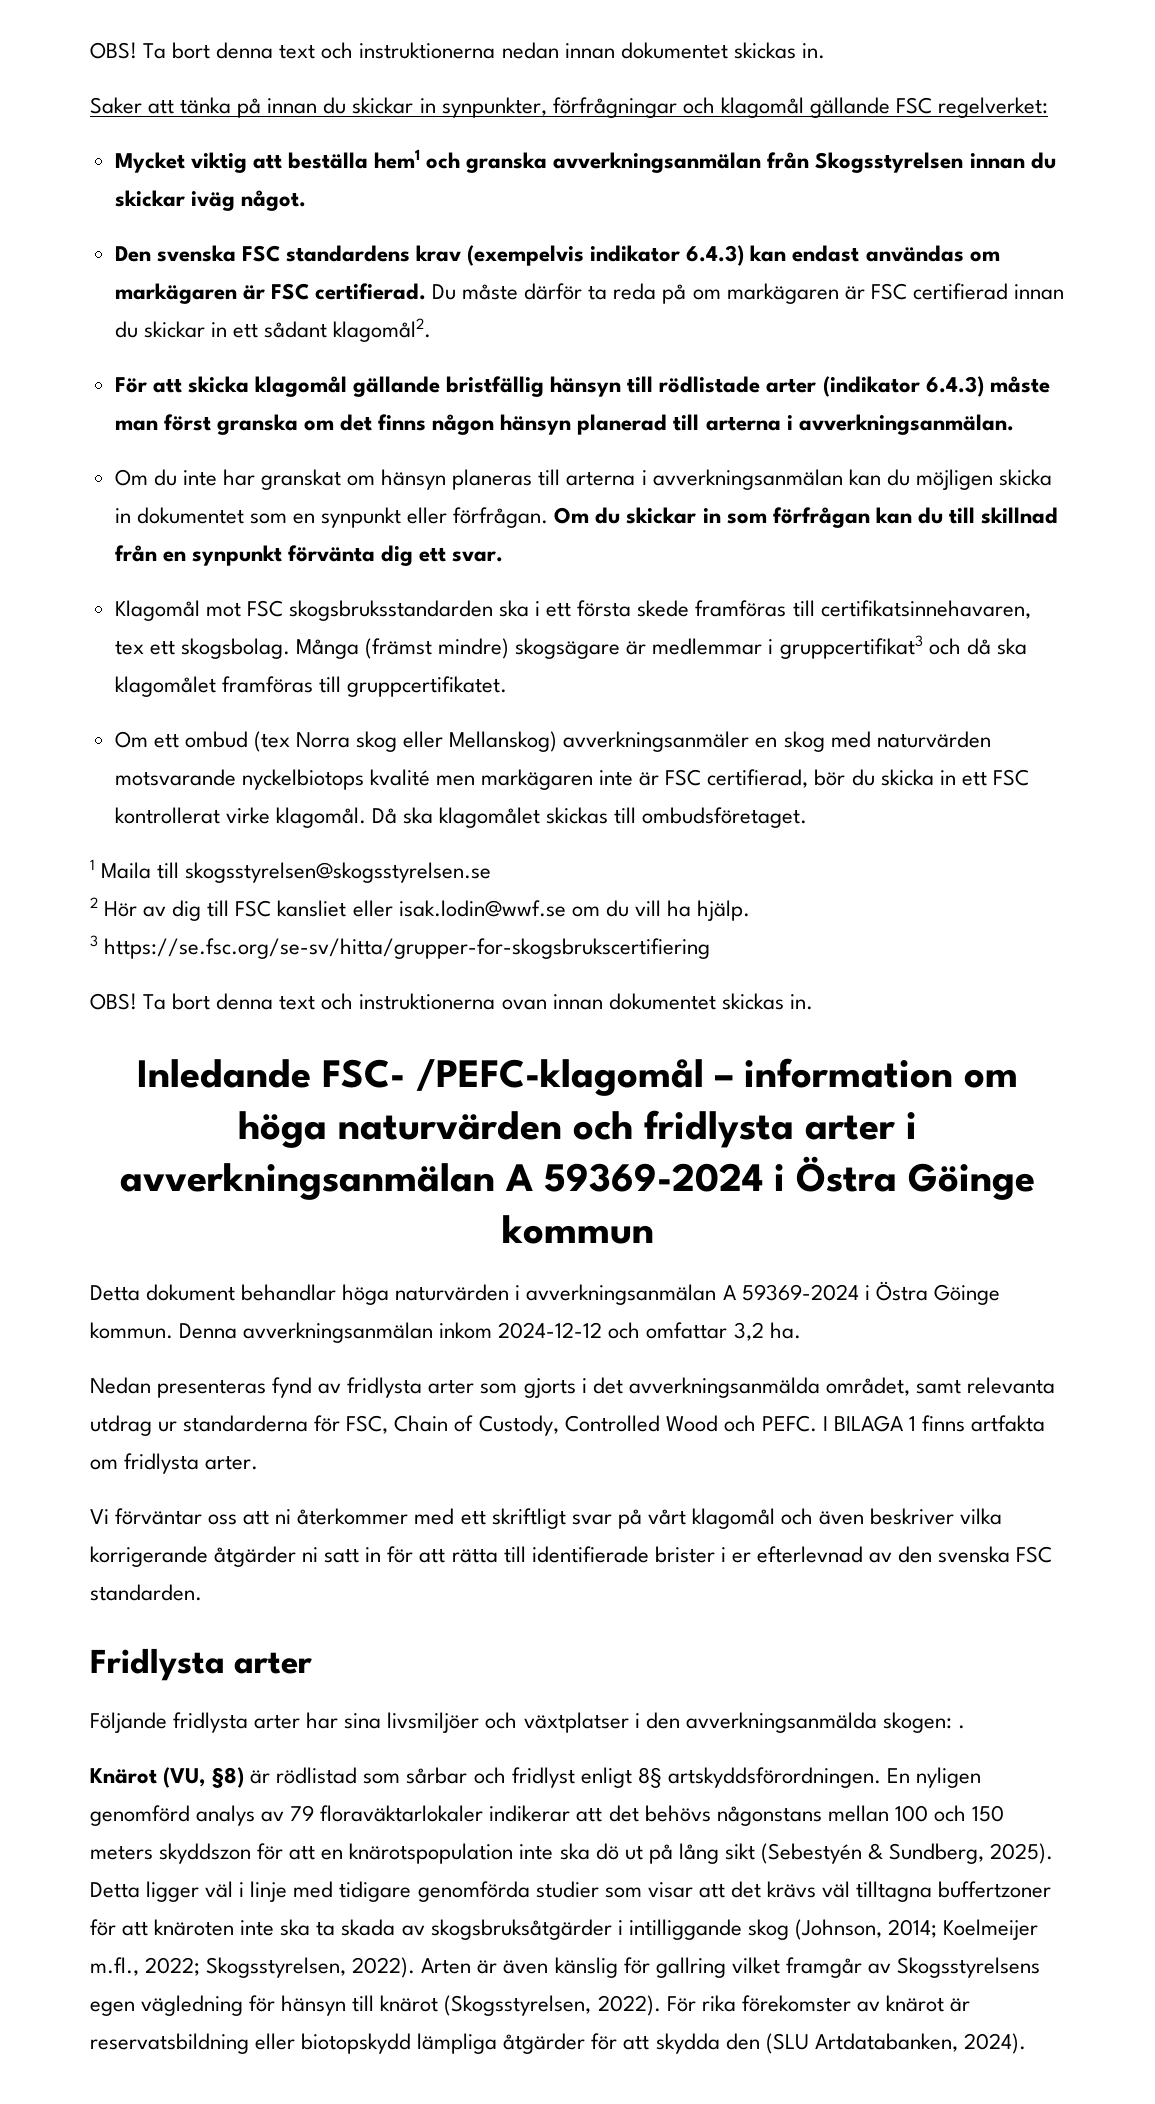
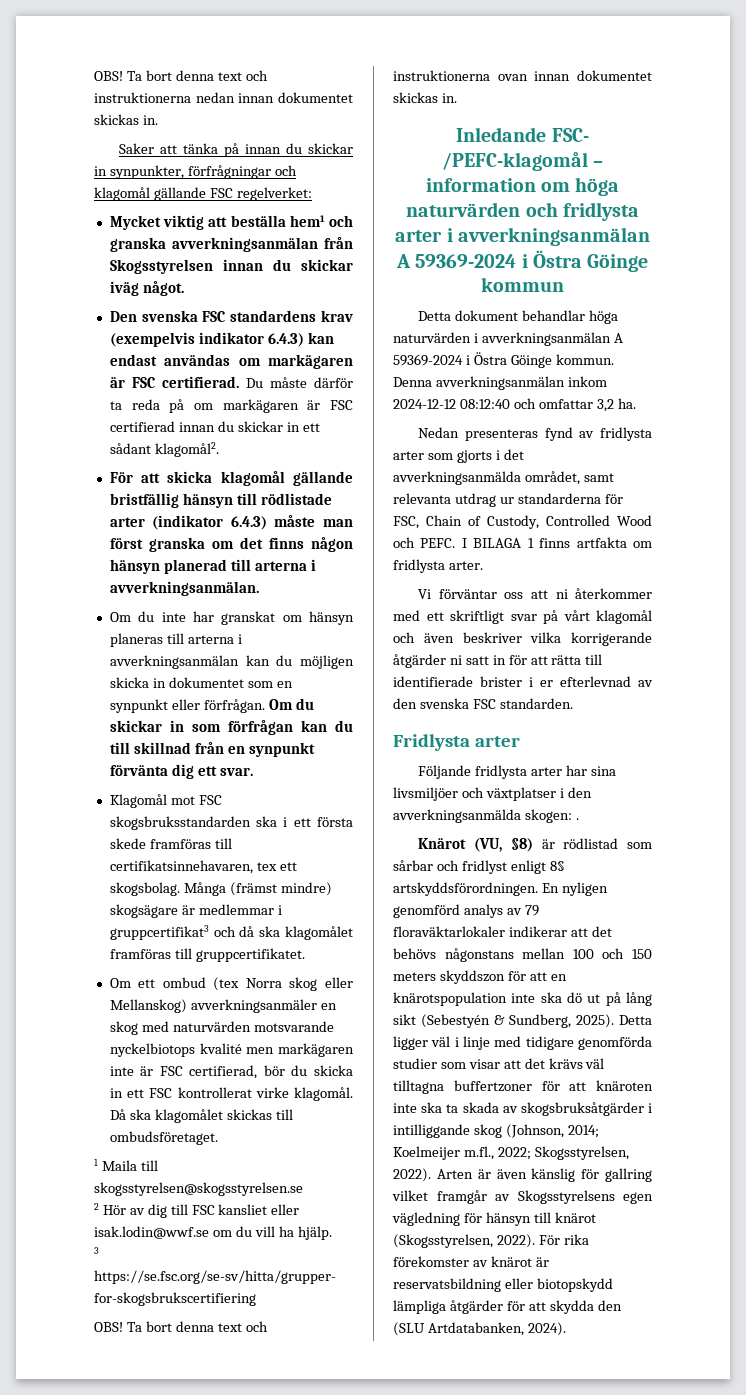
(603, 1330) none -> [459,399,510,409] 08:12:40

